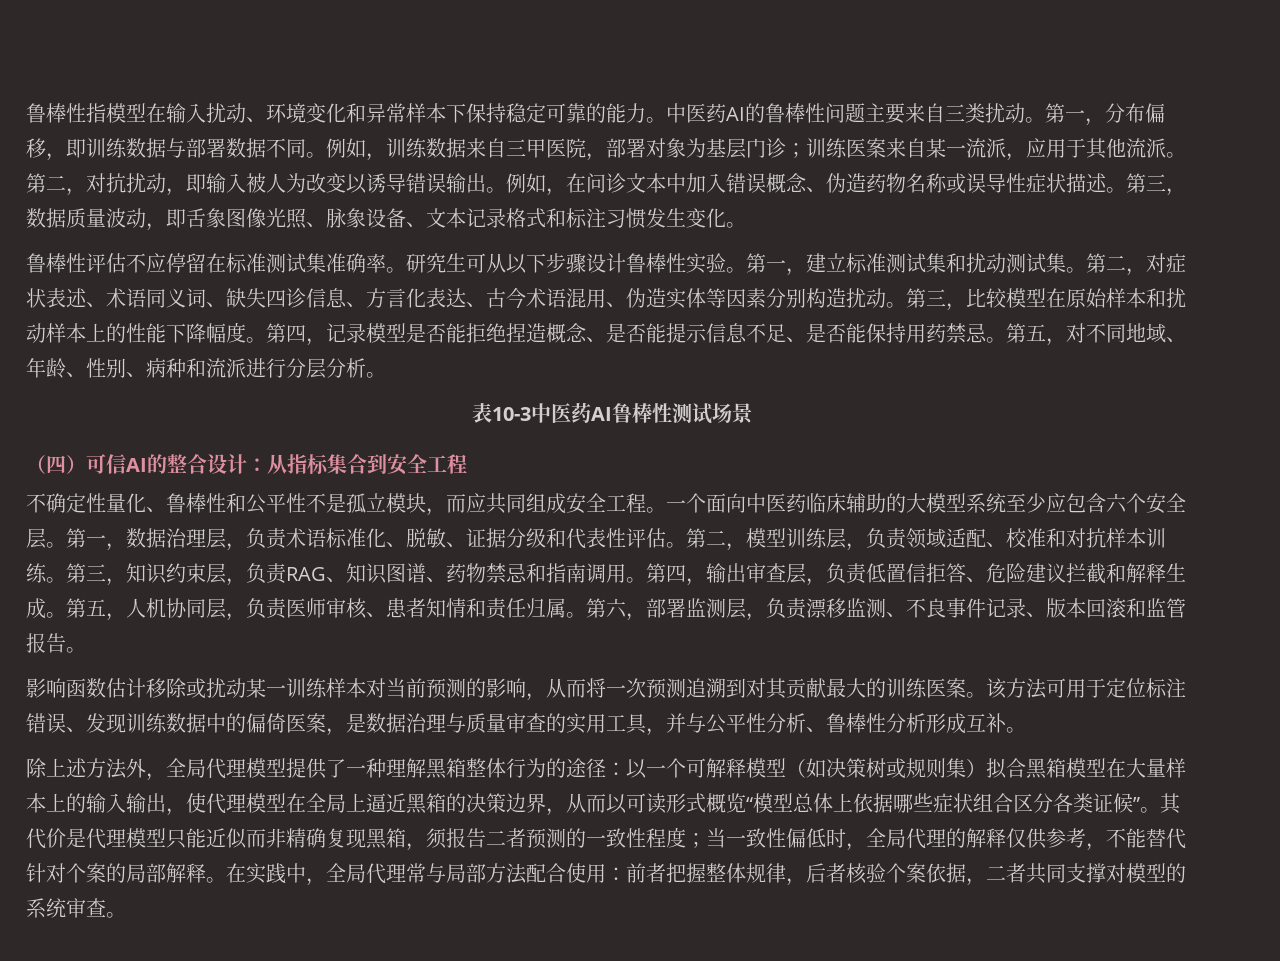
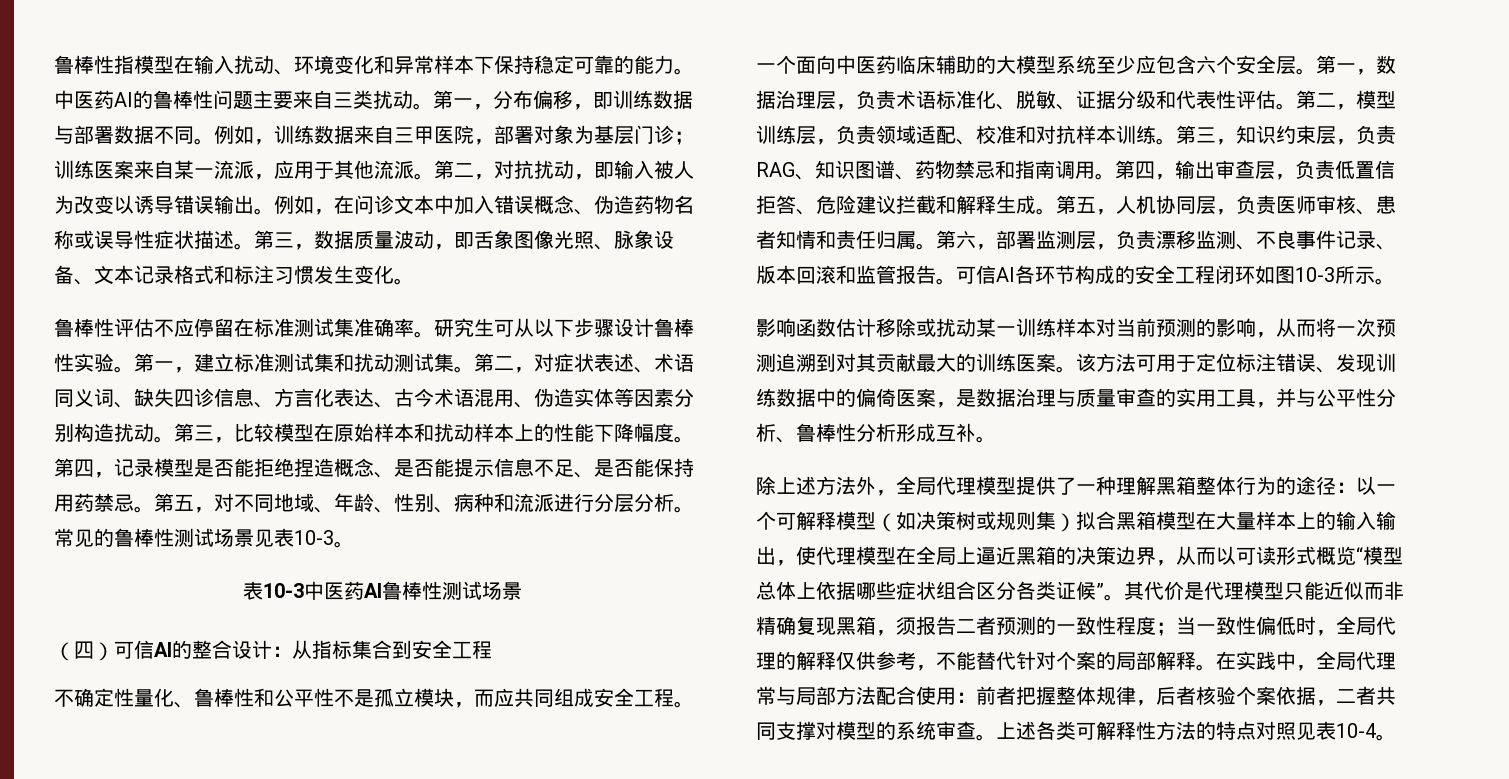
(386, 375) none -> [54,528,354,548] 常见的鲁棒性测试场景见表10-3。
(86, 650) none -> [956,265,1395,285] 可信AI各环节构成的安全工程闭环如图10-3所示。
(126, 915) none -> [996,721,1396,741] 上述各类可解释性方法的特点对照见表10-4。

